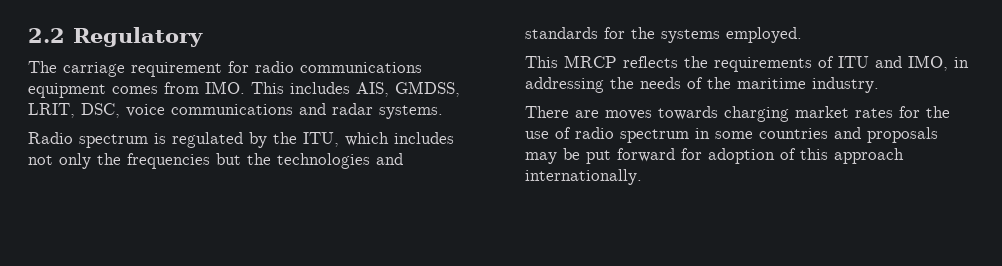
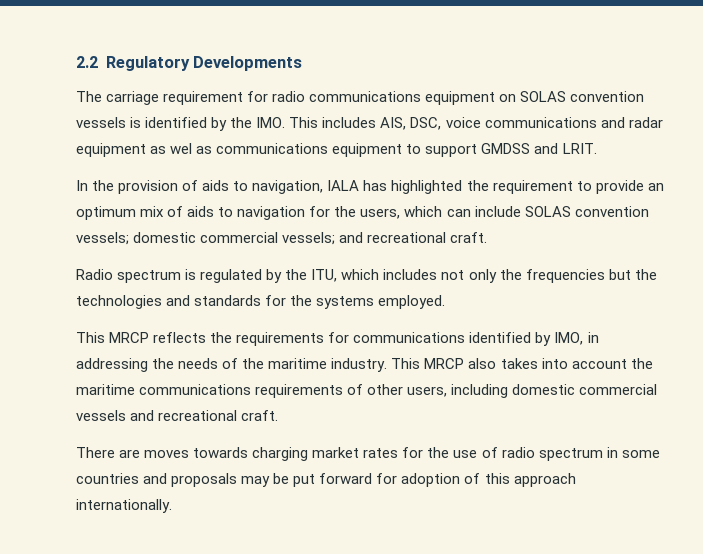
(204, 37) none -> [192,56,302,71] Developments
[112,82,199,94] comes from -> [499,91,645,102] [76,117,253,131] on SOLAS convention vessels is identified by the
[395,81,460,97] [28,103,75,118] GMDSS, LRIT, -> (407, 123) none
[379,105,443,119] systems. -> [76,143,597,157] [76,180,664,194] [76,206,649,220] [76,232,488,245] equipment as wel as communications equipment to support GMDSS and LRIT. // In the provision of aids to navigation, IALA has highlighted the requirement to provide an optimum mix of aids to navigation for the users, which can include SOLAS convention vessels; domestic commercial vessels; and recreational craft.
[818,56,902,68] of ITU and -> [328,332,552,346] for communications identified by
(879, 85) none -> [391,358,653,369] [76,384,658,398] [76,410,279,421] This MRCP also takes into account the maritime communications requirements of other users, including domestic commercial vessels and recreational craft.

